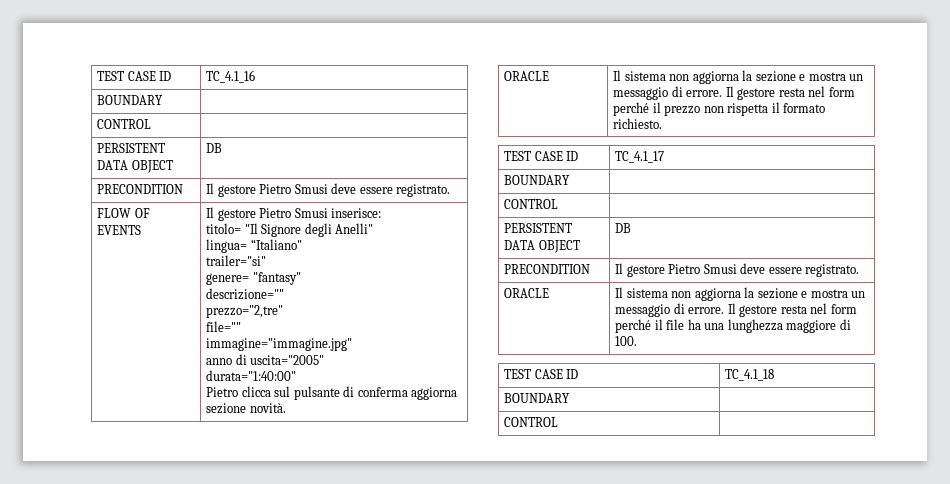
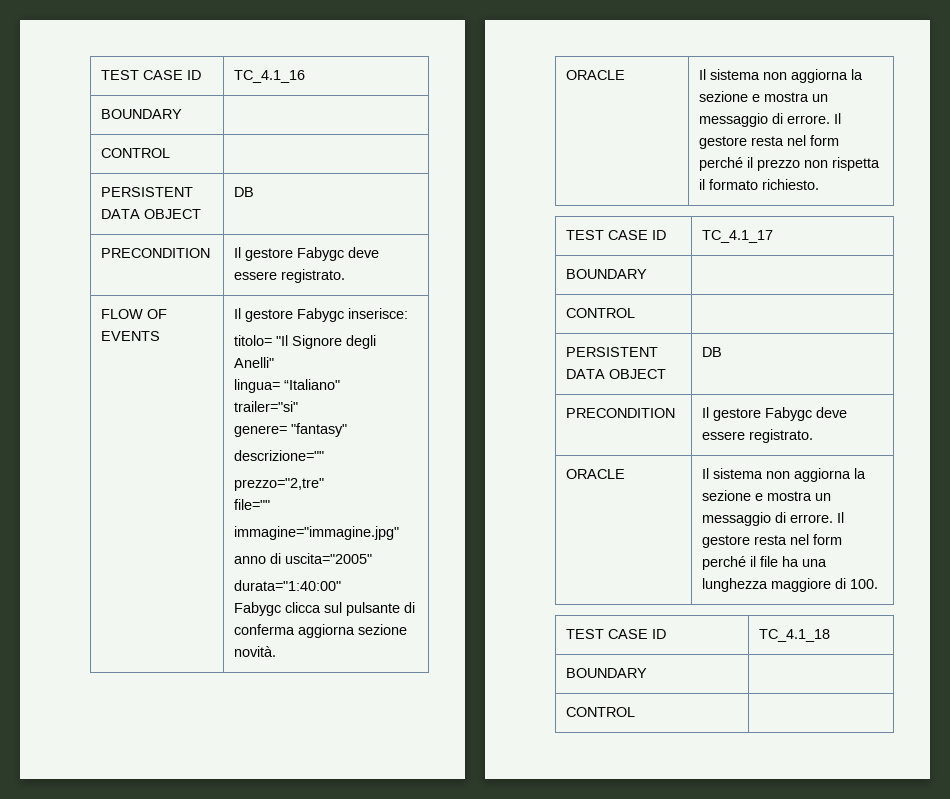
[259,184,328,194] Pietro Smusi -> [296,247,344,261] Fabygc
[259,208,328,218] Pietro Smusi -> [296,308,344,322] Fabygc
[206,387,239,397] Pietro -> [233,602,281,616] Fabygc
[668,264,737,274] Pietro Smusi -> [764,407,812,421] Fabygc

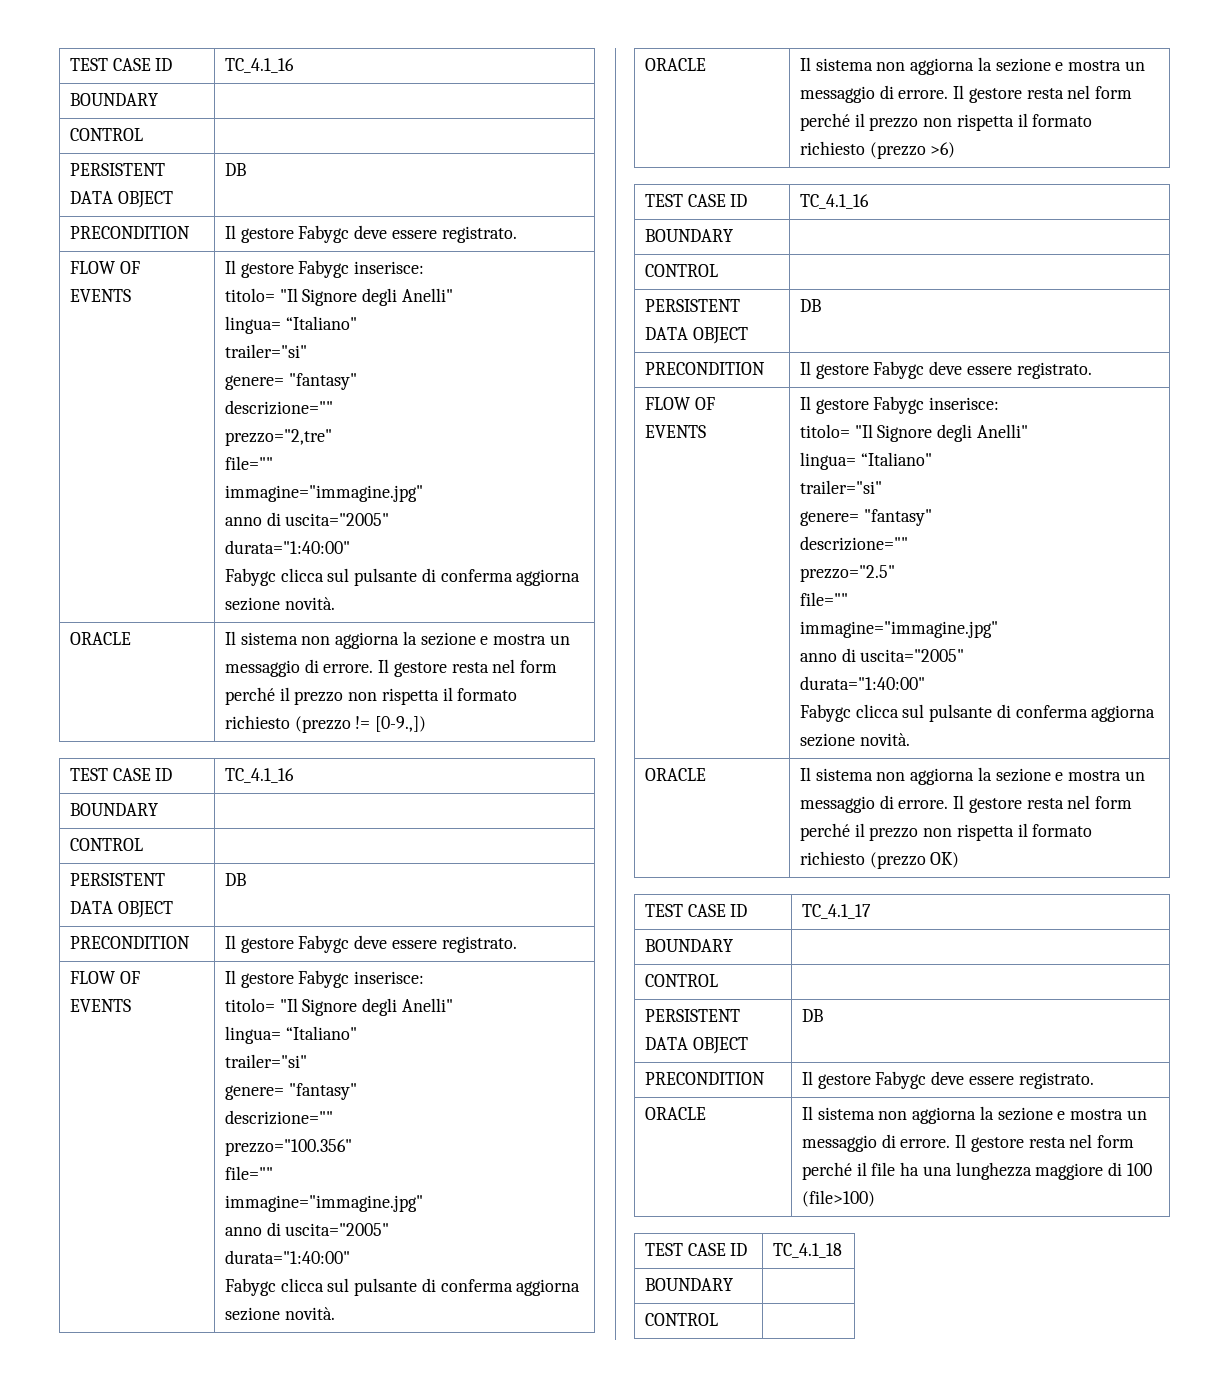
[761,179,819,190] richiesto. -> [224,715,427,733] [69,768,173,781] [224,768,294,783] [69,803,158,816] [69,838,143,851] [69,873,165,886] [69,901,173,918] [224,873,246,886] [69,936,190,949] [224,935,517,953] [69,971,140,984] [69,999,131,1012] [224,970,425,988] [224,998,453,1016] [224,1026,357,1044] [224,1054,307,1068] [224,1083,357,1100] [224,1110,333,1125] [224,1139,352,1156] [224,1166,273,1180] [224,1195,423,1212] [224,1222,390,1236] [224,1250,350,1264] [224,1278,581,1296] [224,1307,335,1321] [644,58,706,71] [799,57,1145,75] [799,85,1133,103] [799,113,1093,131] [799,141,956,159] [644,194,748,207] [799,194,869,209] [644,229,733,242] [644,264,718,277] [644,299,740,312] [644,327,748,344] [799,299,821,312] [644,362,765,375] [799,361,1092,379] [644,397,715,410] [644,425,706,438] [799,396,1000,414] [799,424,1028,442] [799,452,932,470] [799,480,882,494] [799,509,932,526] [799,536,908,551] [799,565,895,582] [799,592,848,606] [799,621,998,638] [799,648,965,662] [799,676,925,690] [799,704,1156,722] [799,733,910,747] [644,768,706,781] [799,767,1145,785] [799,795,1133,813] [799,823,1093,841] [799,851,960,869] richiesto (prezzo != [0-9.,]) // TEST CASE ID | TC_4.1_16 // BOUNDARY | // CONTROL | // PERSISTENT DATA OBJECT | DB // PRECONDITION | Il gestore Fabygc deve essere registrato. // FLOW OF EVENTS | Il gestore Fabygc inserisce: // titolo= "Il Signore degli Anelli" // lingua= “Italiano" // trailer="si" // genere= "fantasy" // descrizione="" // prezzo="100.356" // file="" // immagine="immagine.jpg" // anno di uscita="2005" // durata="1:40:00" // Fabygc clicca sul pulsante di conferma aggiorna sezione novità. // ORACLE | Il sistema non aggiorna la sezione e mostra un messaggio di errore. Il gestore resta nel form perché il prezzo non rispetta il formato richiesto (prezzo >6) // TEST CASE ID | TC_4.1_16 // BOUNDARY | // CONTROL | // PERSISTENT DATA OBJECT | DB // PRECONDITION | Il gestore Fabygc deve essere registrato. // FLOW OF EVENTS | Il gestore Fabygc inserisce: // titolo= "Il Signore degli Anelli" // lingua= “Italiano" // trailer="si" // genere= "fantasy" // descrizione="" // prezzo="2.5" // file="" // immagine="immagine.jpg" // anno di uscita="2005" // durata="1:40:00" // Fabygc clicca sul pulsante di conferma aggiorna sezione novità. // ORACLE | Il sistema non aggiorna la sezione e mostra un messaggio di errore. Il gestore resta nel form perché il prezzo non rispetta il formato richiesto (prezzo OK)
[849,579,878,589] 100. -> [1126,1163,1152,1176] [801,1190,875,1207] 100 (file>100)

